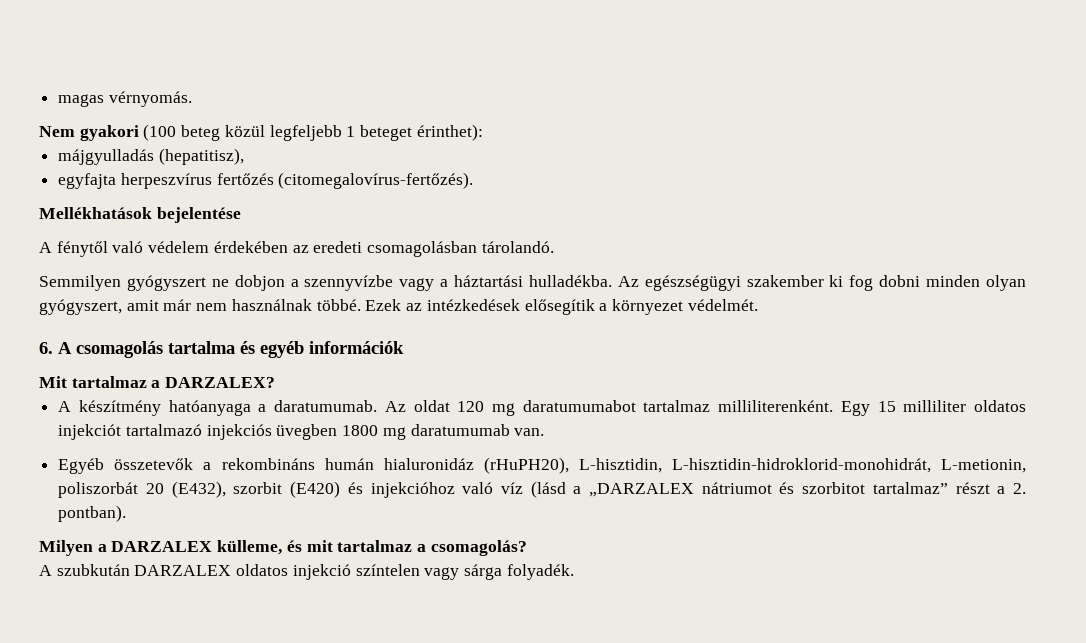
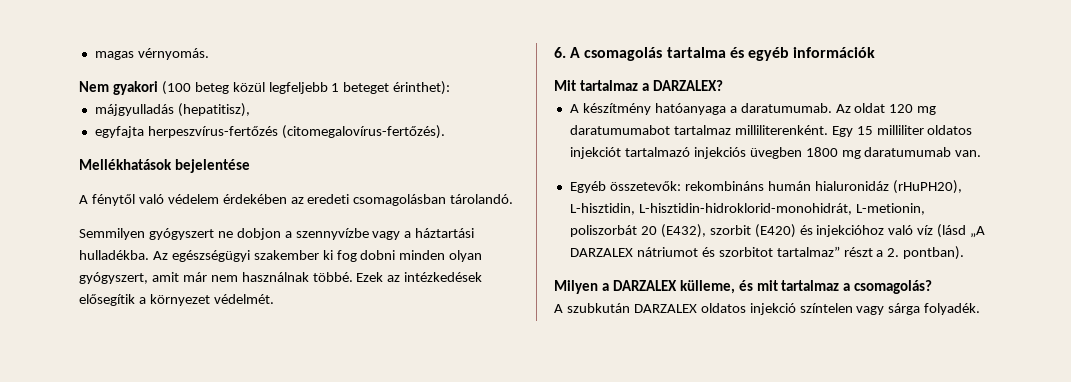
[120,173,274,189] herpeszvírus fertőzés -> [147,126,278,138] herpeszvírus-fertőzés
[114,458,212,470] összetevők a -> [609,181,681,191] összetevők:
[573,483,695,497] a „DARZALEX -> [970,226,986,238] [569,248,633,257] „A DARZALEX

